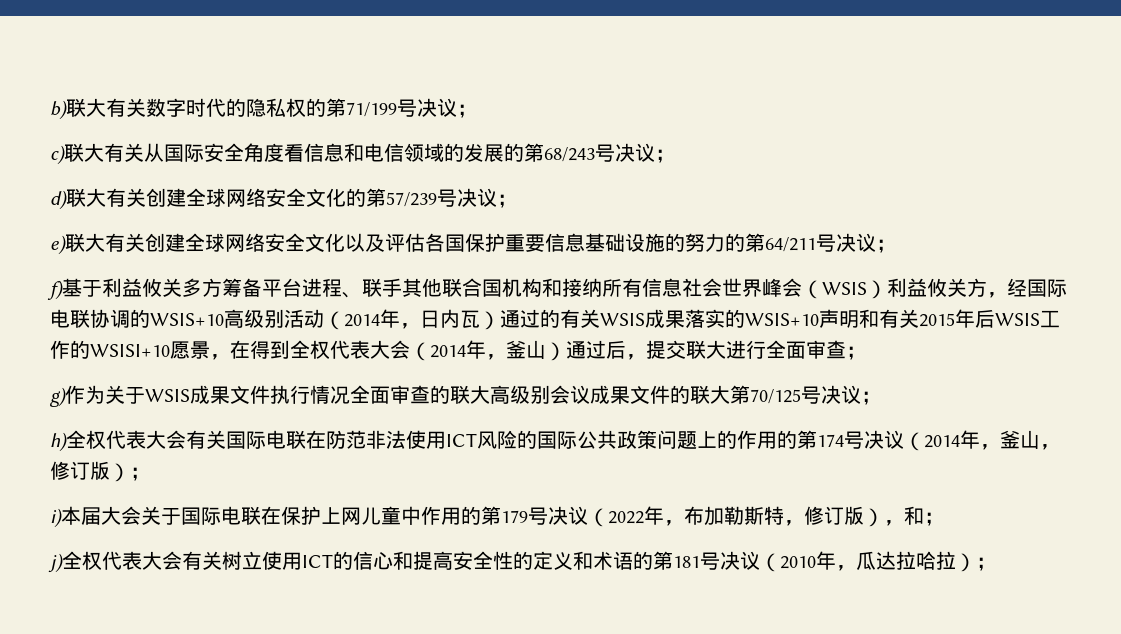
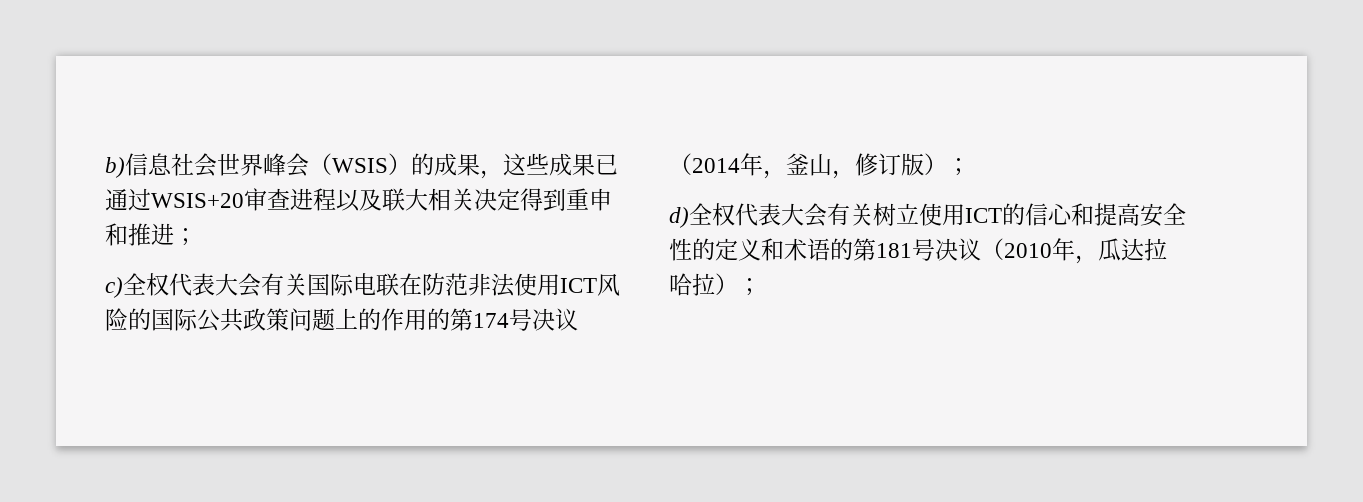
[66,98,477,118] [50,143,675,165] [50,188,517,210] [50,233,896,255] [47,278,642,300] 联大有关数字时代的隐私权的第71/199号决议； // c)联大有关从国际安全角度看信息和电信领域的发展的第68/243号决议； // d)联大有关创建全球网络安全文化的第57/239号决议； // e)联大有关创建全球网络安全文化以及评估各国保护重要信息基础设施的努力的第64/211号决议； // f)基于利益攸关多方筹备平台进程、联手其他联合国机构和接纳所有 -> (125, 167) none
[887,278,1067,298] [50,309,1060,330] [50,340,866,361] [50,385,881,407] [50,432,68,452] 利益攸关方，经国际电联协调的WSIS+10高级别活动（2014年，日内瓦）通过的有关WSIS成果落实的WSIS+10声明和有关2015年后WSIS工作的WSISI+10愿景，在得到全权代表大会（2014年，釜山）通过后，提交联大进行全面审查； // g)作为关于WSIS成果文件执行情况全面审查的联大高级别会议成果文件的联大第70/125号决议； // h) -> [411,153,618,179] [105,188,612,212] [105,223,197,246] [105,277,123,298] 的成果，这些成果已通过WSIS+20审查进程以及联大相关决定得到重申和推进； // c)
[50,506,944,528] [48,553,64,573] i)本届大会关于国际电联在保护上网儿童中作用的第179号决议（2022年，布加勒斯特，修订版），和； // j) -> [669,207,689,228] d)

